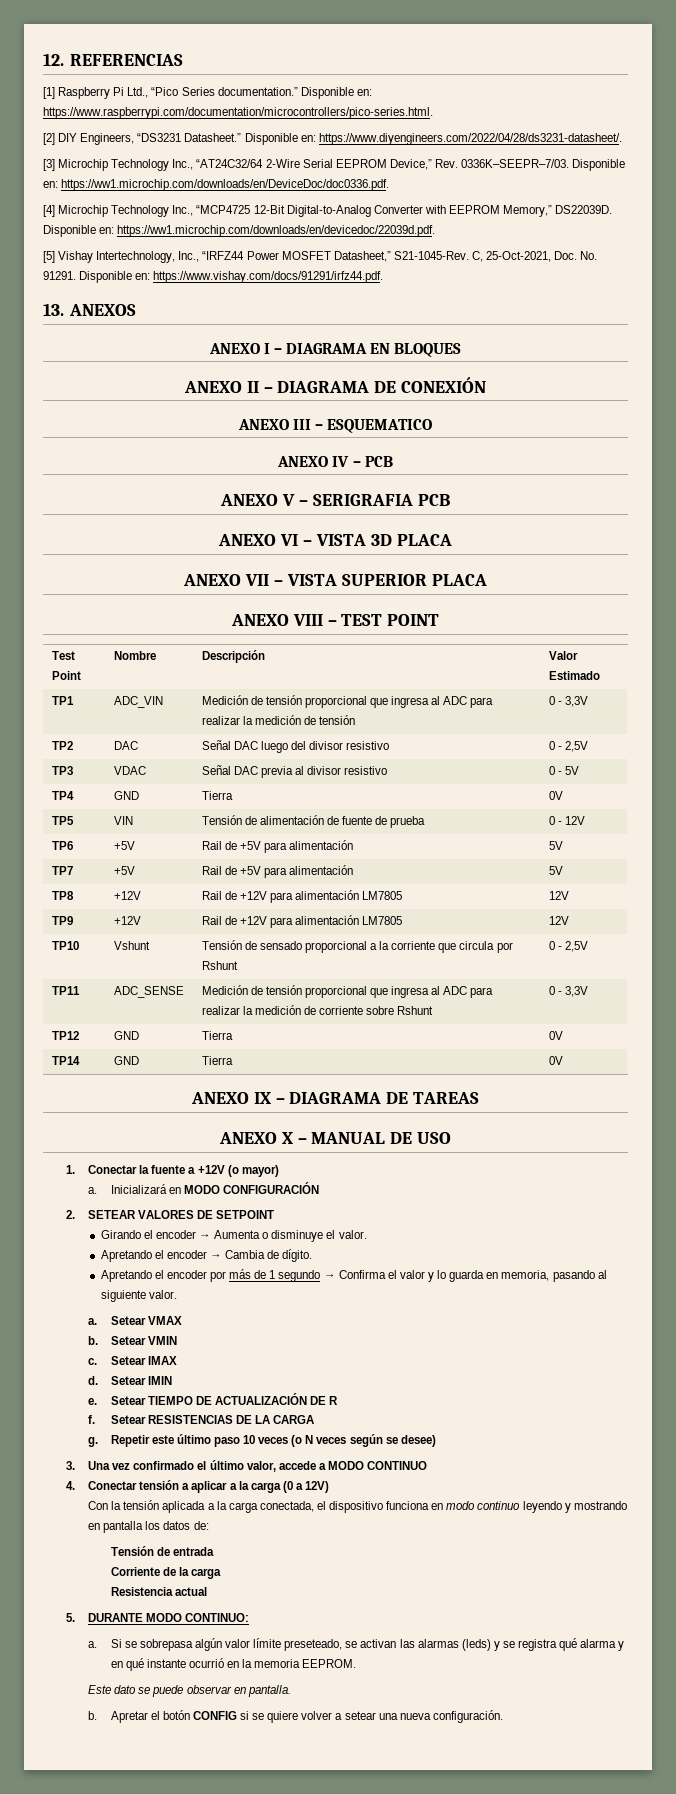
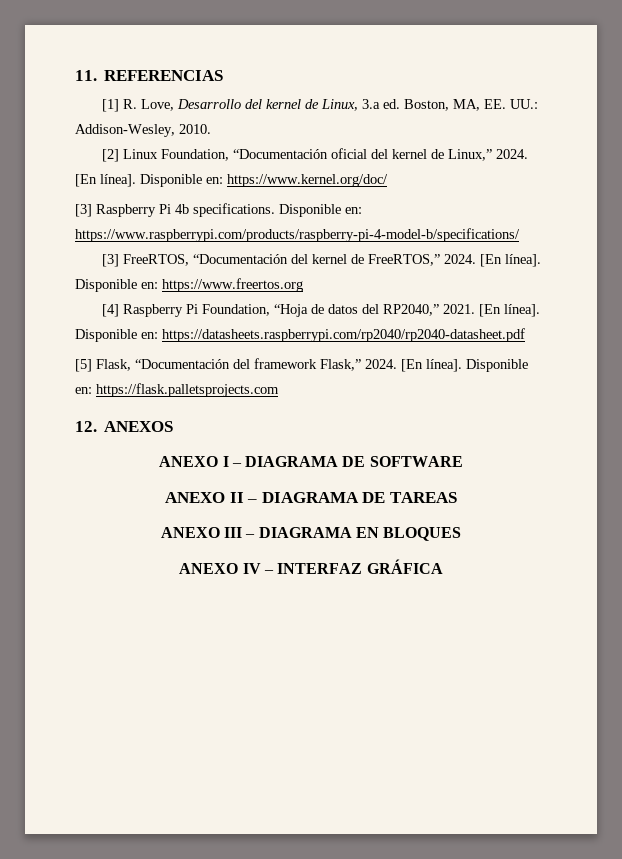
[43,53,64,66] 12. -> [75,70,97,81] 11.
[58,87,372,99] [43,107,433,119] [43,133,622,145] [43,159,626,171] [43,179,390,191] [43,205,613,217] [43,225,436,237] [43,251,598,263] [43,271,384,283] [43,303,64,316] Raspberry Pi Ltd., “Pico Series documentation.” Disponible en: https://www.raspberrypi.com/documentation/microcontrollers/pico-series.html. // [2] DIY Engineers, “DS3231 Datasheet.” Disponible en: https://www.diyengineers.com/2022/04/28/ds3231-datasheet/. // [3] Microchip Technology Inc., “AT24C32/64 2-Wire Serial EEPROM Device,” Rev. 0336K–SEEPR–7/03. Disponible en: https://ww1.microchip.com/downloads/en/DeviceDoc/doc0336.pdf. // [4] Microchip Technology Inc., “MCP4725 12-Bit Digital-to-Analog Converter with EEPROM Memory,” DS22039D. Disponible en: https://ww1.microchip.com/downloads/en/devicedoc/22039d.pdf. // [5] Vishay Intertechnology, Inc., “IRFZ44 Power MOSFET Datasheet,” S21-1045-Rev. C, 25-Oct-2021, Doc. No. 91291. Disponible en: https://www.vishay.com/docs/91291/irfz44.pdf. // 13. -> [123,99,539,111] [75,124,211,137] [102,148,529,162] [75,174,388,187] [75,203,362,217] [75,228,520,242] [102,254,542,267] [75,278,303,292] [102,304,541,317] [75,328,525,342] [75,358,528,372] [75,383,279,397] [75,421,97,432] R. Love, Desarrollo del kernel de Linux, 3.a ed. Boston, MA, EE. UU.: Addison-Wesley, 2010. // [2] Linux Foundation, “Documentación oficial del kernel de Linux,” 2024. [En línea]. Disponible en: https://www.kernel.org/doc/ // [3] Raspberry Pi 4b specifications. Disponible en: https://www.raspberrypi.com/products/raspberry-pi-4-model-b/specifications/ // [3] FreeRTOS, “Documentación del kernel de FreeRTOS,” 2024. [En línea]. Disponible en: https://www.freertos.org // [4] Raspberry Pi Foundation, “Hoja de datos del RP2040,” 2021. [En línea]. Disponible en: https://datasheets.raspberrypi.com/rp2040/rp2040-datasheet.pdf // [5] Flask, “Documentación del framework Flask,” 2024. [En línea]. Disponible en: https://flask.palletsprojects.com // 12.
[370,343,462,357] EN BLOQUES -> [342,456,463,467] DE SOFTWARE
[401,377,487,393] CONEXIÓN -> [389,492,457,503] TAREAS
[327,419,433,433] ESQUEMATICO -> [258,527,462,541] DIAGRAMA EN BLOQUES
[364,456,393,467] [220,494,450,506] [218,534,452,546] [183,574,487,586] [230,614,440,626] [51,651,75,660] [51,671,81,680] [113,651,156,660] [201,650,265,663] [548,651,578,660] [548,671,600,680] [51,696,74,705] [113,696,163,708] [201,695,494,708] [201,715,356,725] [548,696,588,707] [51,741,73,750] [113,741,138,750] [201,740,390,753] [548,741,588,752] [51,766,73,775] [113,766,146,775] [201,765,388,778] [548,766,579,775] [51,791,74,800] [113,791,139,800] [201,791,233,800] [548,791,563,800] [51,816,74,825] [113,816,133,825] [201,815,426,828] [548,816,585,825] [51,841,73,850] [113,841,135,850] [201,840,354,853] [548,841,563,850] [51,866,73,875] [113,866,135,875] [201,865,354,878] [548,866,563,875] [51,891,74,900] [113,891,141,900] [201,890,403,903] [548,891,569,900] [51,916,73,925] [113,916,141,925] [201,915,403,928] [548,916,569,925] [51,941,79,950] [113,941,150,950] [201,940,513,953] [201,961,238,970] [548,941,588,952] [51,986,80,995] [113,986,184,998] [201,985,494,998] [201,1005,434,1015] [548,986,588,997] [51,1031,79,1040] [113,1031,139,1040] [201,1031,233,1040] [548,1031,563,1040] [51,1056,80,1065] [113,1056,139,1065] [201,1056,233,1065] [548,1056,563,1065] [190,1092,480,1104] [218,1132,452,1144] [65,1165,279,1177] [88,1182,319,1194] [65,1210,275,1219] [100,1230,367,1242] [100,1249,313,1262] [100,1269,607,1282] [100,1290,177,1302] [88,1316,182,1325] [88,1336,177,1345] [88,1356,177,1365] [88,1376,172,1385] [88,1393,339,1405] [88,1415,315,1424] [88,1434,436,1447] [65,1460,428,1472] [65,1480,330,1493] [88,1500,627,1513] [88,1521,209,1533] [110,1546,214,1556] [110,1567,221,1579] [110,1587,207,1596] [65,1613,250,1622] [88,1638,625,1651] [110,1658,357,1671] [88,1685,291,1697] [88,1710,503,1723] PCB // ANEXO V – SERIGRAFIA PCB // ANEXO VI – VISTA 3D PLACA // ANEXO VII – VISTA SUPERIOR PLACA // ANEXO VIII – TEST POINT // Test Point | Nombre | Descripción | Valor Estimado // TP1 | ADC_VIN | Medición de tensión proporcional que ingresa al ADC para realizar la medición de tensión | 0 - 3,3V // TP2 | DAC | Señal DAC luego del divisor resistivo | 0 - 2,5V // TP3 | VDAC | Señal DAC previa al divisor resistivo | 0 - 5V // TP4 | GND | Tierra | 0V // TP5 | VIN | Tensión de alimentación de fuente de prueba | 0 - 12V // TP6 | +5V | Rail de +5V para alimentación | 5V // TP7 | +5V | Rail de +5V para alimentación | 5V // TP8 | +12V | Rail de +12V para alimentación LM7805 | 12V // TP9 | +12V | Rail de +12V para alimentación LM7805 | 12V // TP10 | Vshunt | Tensión de sensado proporcional a la corriente que circula por Rshunt | 0 - 2,5V // TP11 | ADC_SENSE | Medición de tensión proporcional que ingresa al ADC para realizar la medición de corriente sobre Rshunt | 0 - 3,3V // TP12 | GND | Tierra | 0V // TP14 | GND | Tierra | 0V // ANEXO IX – DIAGRAMA DE TAREAS // ANEXO X – MANUAL DE USO // 1. Conectar la fuente a +12V (o mayor) // a. Inicializará en MODO CONFIGURACIÓN // 2. SETEAR VALORES DE SETPOINT // Girando el encoder → Aumenta o disminuye el valor. // Apretando el encoder → Cambia de dígito. // Apretando el encoder por más de 1 segundo → Confirma el valor y lo guarda en memoria, pasando al siguiente valor. // a. Setear VMAX // b. Setear VMIN // c. Setear IMAX // d. Setear IMIN // e. Setear TIEMPO DE ACTUALIZACIÓN DE R // f. Setear RESISTENCIAS DE LA CARGA // g. Repetir este último paso 10 veces (o N veces según se desee) // 3. Una vez confirmado el último valor, accede a MODO CONTINUO // 4. Conectar tensión a aplicar a la carga (0 a 12V) // Con la tensión aplicada a la carga conectada, el dispositivo funciona en modo continuo leyendo y mostrando en pantalla los datos de: // Tensión de entrada // Corriente de la carga // Resistencia actual // 5. DURANTE MODO CONTINUO: // a. Si se sobrepasa algún valor límite preseteado, se activan las alarmas (leds) y se registra qué alarma y en qué instante ocurrió en la memoria EEPROM. // Este dato se puede observar en pantalla. // b. Apretar el botón CONFIG si se quiere volver a setear una nueva configuración. -> [277,559,443,574] INTERFAZ GRÁFICA

